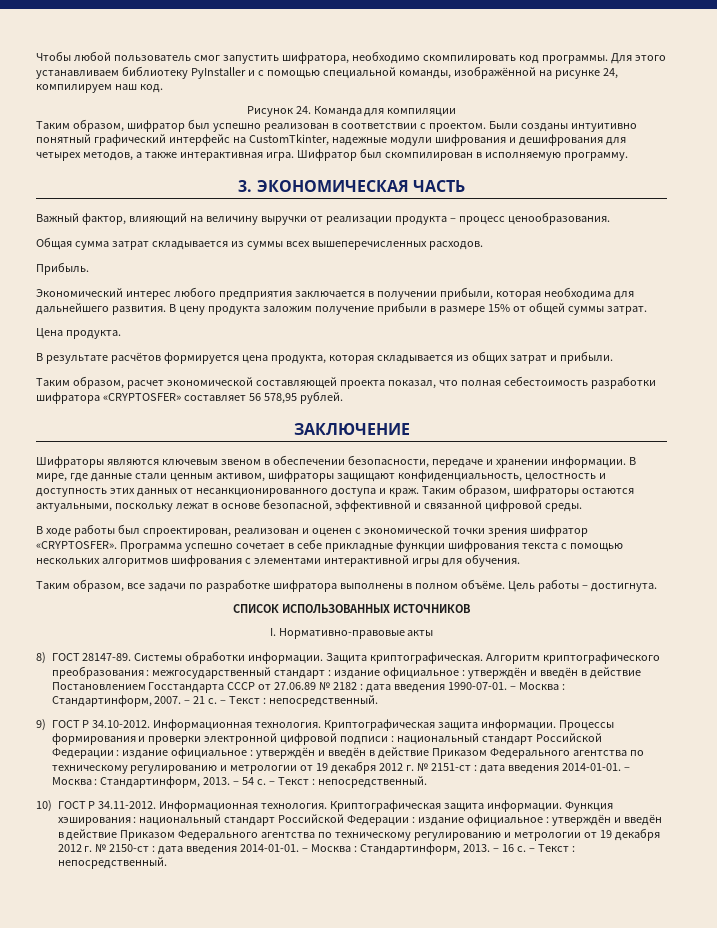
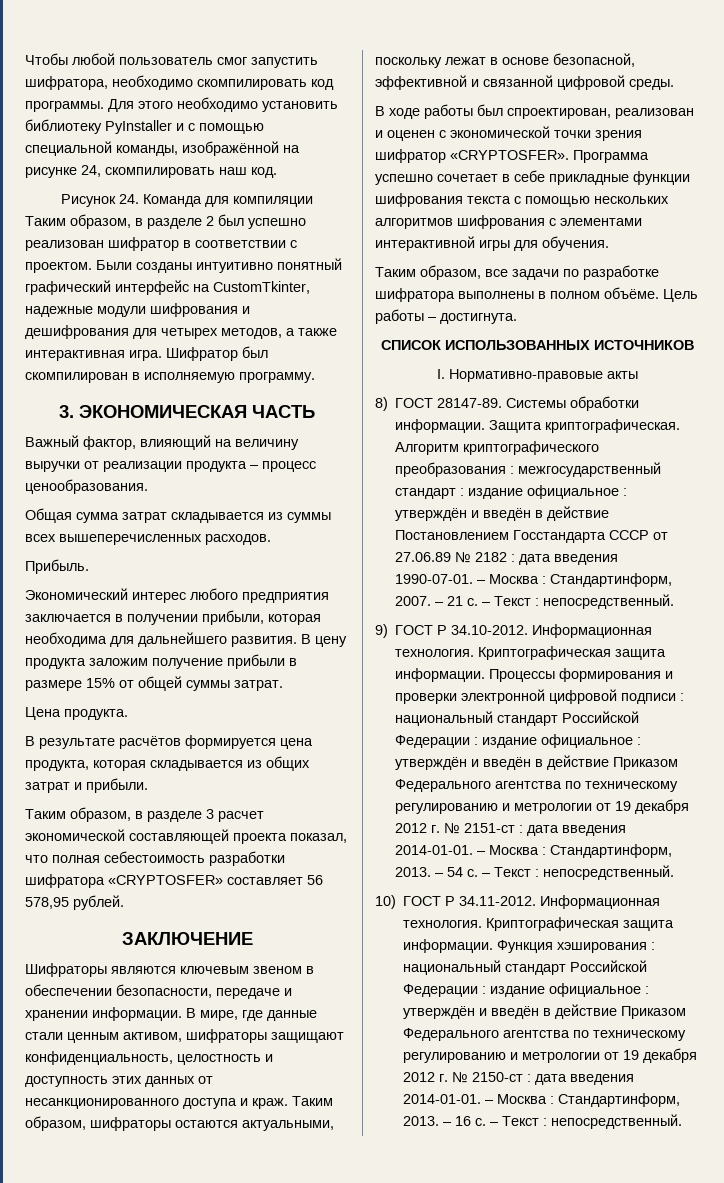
[36,70,119,79] устанавливаем -> [177,97,338,112] необходимо установить
[36,84,112,93] компилируем -> [105,167,215,178] скомпилировать
[126,120,185,132] шифратор -> [135,216,214,229] в разделе 2
(329, 127) none -> [108,237,179,251] шифратор
(124, 382) none -> [135,809,214,822] в разделе 3

